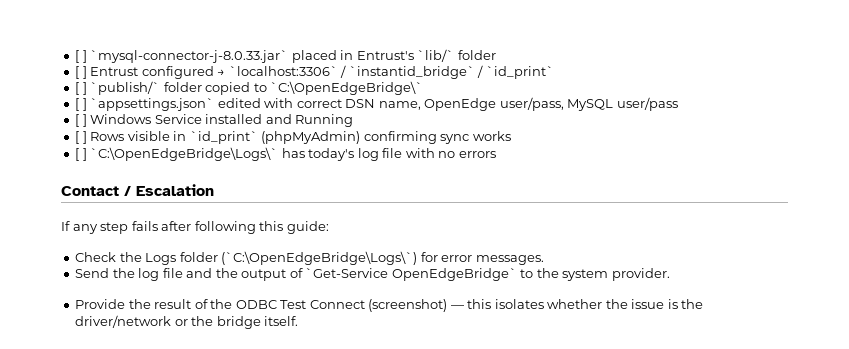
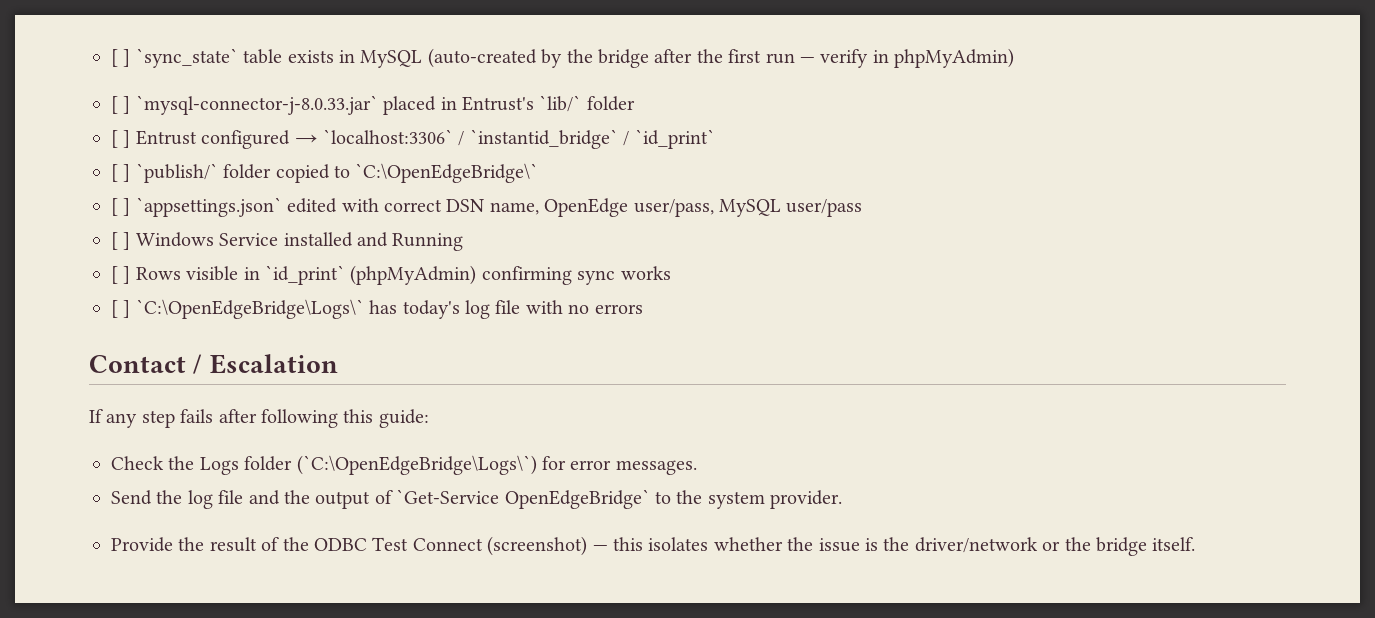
[75,50,87,63] [ ] -> [111,48,1015,68] [111,96,131,114] [ ] `sync_state` table exists in MySQL (auto-created by the bridge after the first run — verify in phpMyAdmin) // [ ]

